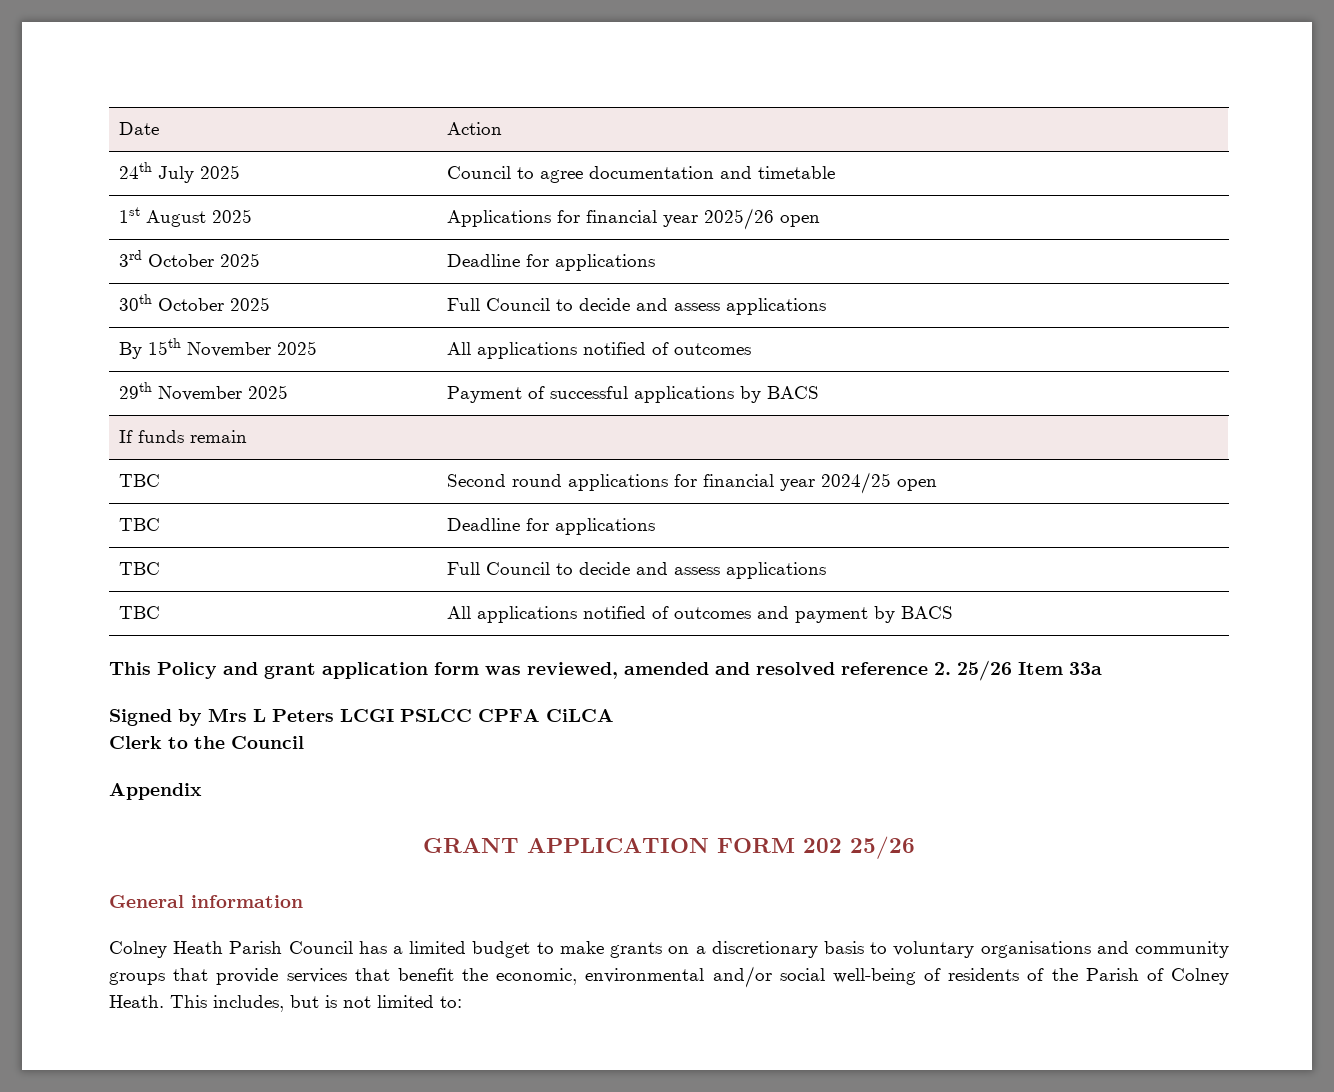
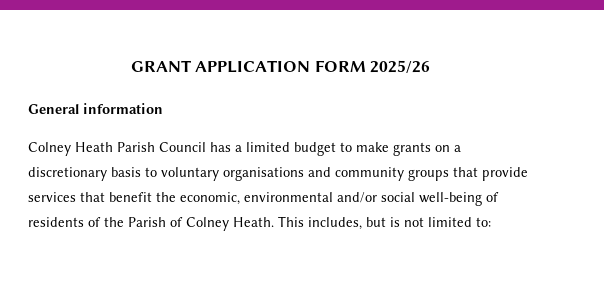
[119,122,160,135] [447,122,503,135] [119,162,241,183] [447,166,836,183] [119,207,253,227] [447,208,821,230] [119,250,261,267] [447,254,656,271] [119,294,271,311] [447,298,827,315] [119,338,318,359] [447,342,752,359] [119,382,289,401] [447,386,820,403] [119,430,248,443] [119,474,161,487] [447,472,938,494] [119,518,161,531] [447,518,656,535] [119,562,161,575] [447,562,827,579] [119,606,161,619] [447,606,954,623] [109,660,1102,681] [109,708,614,726] [109,736,304,749] [109,783,202,800] Date | Action // 24th July 2025 | Council to agree documentation and timetable // 1st August 2025 | Applications for financial year 2025/26 open // 3rd October 2025 | Deadline for applications // 30th October 2025 | Full Council to decide and assess applications // By 15th November 2025 | All applications notified of outcomes // 29th November 2025 | Payment of successful applications by BACS // If funds remain // TBC | Second round applications for financial year 2024/25 open // TBC | Deadline for applications // TBC | Full Council to decide and assess applications // TBC | All applications notified of outcomes and payment by BACS // This Policy and grant application form was reviewed, amended and resolved reference 2. 25/26 Item 33a // Signed by Mrs L Peters LCGI PSLCC CPFA CiLCA // Clerk to the Council // Appendix // -> (130, 66) none
[803,836,915,859] 202 25/26 -> [370,60,431,73] 2025/26

